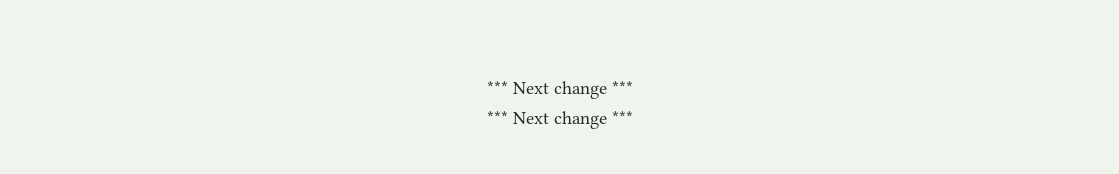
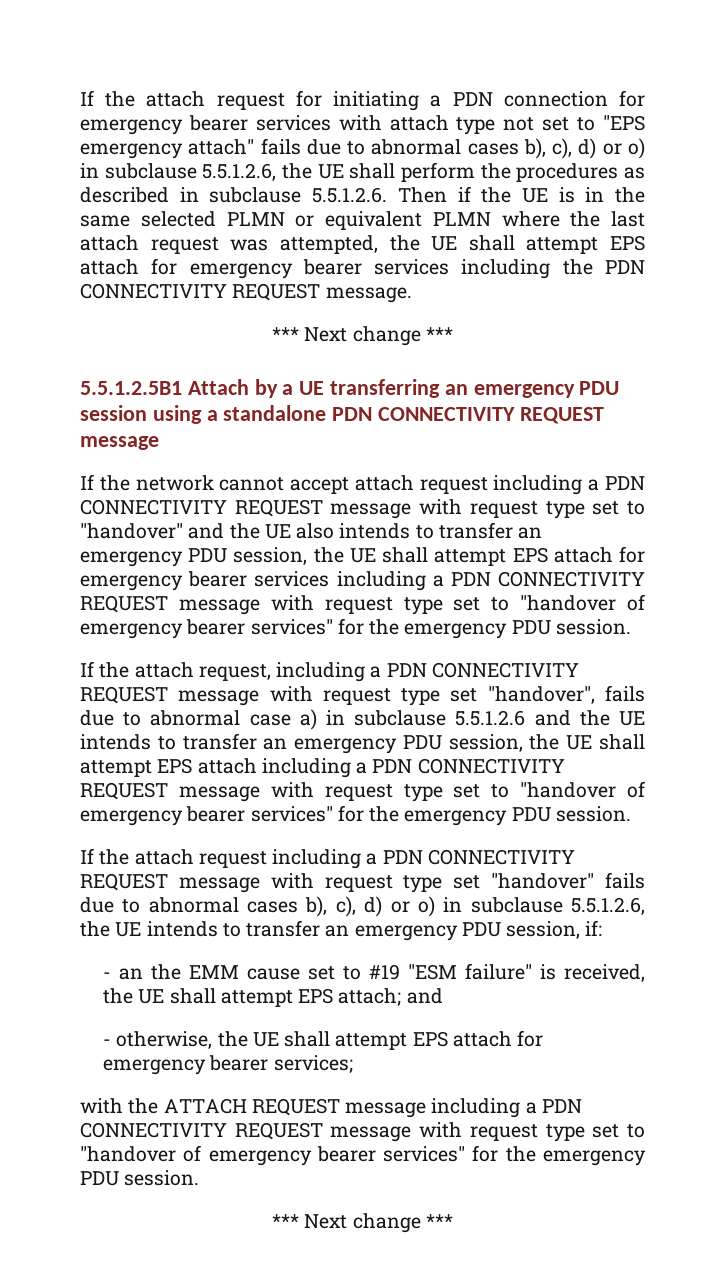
[486,81,633,99] *** Next change *** -> [80,90,645,111] [80,115,646,135] [80,138,645,159] [80,162,645,182] [80,186,645,203] [80,211,645,230] [80,235,645,254] [80,258,645,279] [80,283,412,303] [272,326,453,346] [80,379,620,398] [80,405,604,424] [80,436,159,450] [80,474,645,495] [80,499,645,519] [80,522,543,539] [80,546,645,567] [80,571,645,591] [80,594,645,615] [80,618,631,639] [80,661,579,682] [80,685,645,706] [80,709,645,730] [80,733,645,754] [80,758,565,778] [80,781,645,802] [80,805,631,826] [80,848,575,869] [80,872,645,893] [80,896,646,917] [80,920,603,941] [103,963,645,982] [103,988,443,1007] [103,1030,544,1050] [103,1055,353,1075] [80,1098,582,1118] [80,1122,645,1142] [80,1145,646,1166] [80,1170,200,1186] If the attach request for initiating a PDN connection for emergency bearer services with attach type not set to "EPS emergency attach" fails due to abnormal cases b), c), d) or o) in subclause 5.5.1.2.6, the UE shall perform the procedures as described in subclause 5.5.1.2.6. Then if the UE is in the same selected PLMN or equivalent PLMN where the last attach request was attempted, the UE shall attempt EPS attach for emergency bearer services including the PDN CONNECTIVITY REQUEST message. // *** Next change *** // 5.5.1.2.5B1 Attach by a UE transferring an emergency PDU session using a standalone PDN CONNECTIVITY REQUEST message // If the network cannot accept attach request including a PDN CONNECTIVITY REQUEST message with request type set to "handover" and the UE also intends to transfer an emergency PDU session, the UE shall attempt EPS attach for emergency bearer services including a PDN CONNECTIVITY REQUEST message with request type set to "handover of emergency bearer services" for the emergency PDU session. // If the attach request, including a PDN CONNECTIVITY REQUEST message with request type set "handover", fails due to abnormal case a) in subclause 5.5.1.2.6 and the UE intends to transfer an emergency PDU session, the UE shall attempt EPS attach including a PDN CONNECTIVITY REQUEST message with request type set to "handover of emergency bearer services" for the emergency PDU session. // If the attach request including a PDN CONNECTIVITY REQUEST message with request type set "handover" fails due to abnormal cases b), c), d) or o) in subclause 5.5.1.2.6, the UE intends to transfer an emergency PDU session, if: // - an the EMM cause set to #19 "ESM failure" is received, the UE shall attempt EPS attach; and // - otherwise, the UE shall attempt EPS attach for emergency bearer services; // with the ATTACH REQUEST message including a PDN CONNECTIVITY REQUEST message with request type set to "handover of emergency bearer services" for the emergency PDU session.

